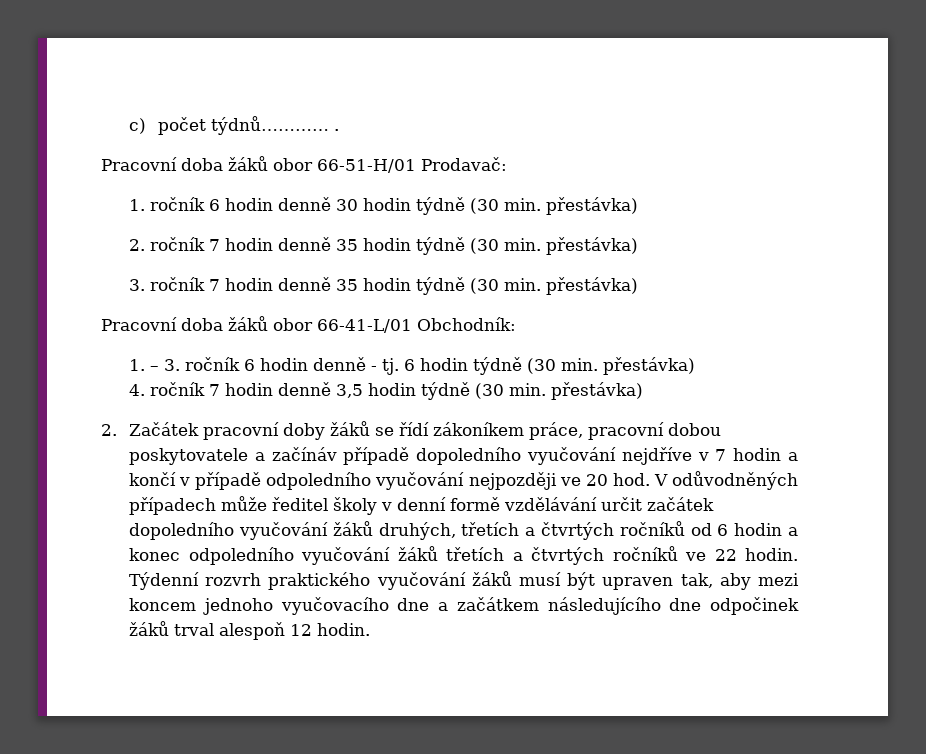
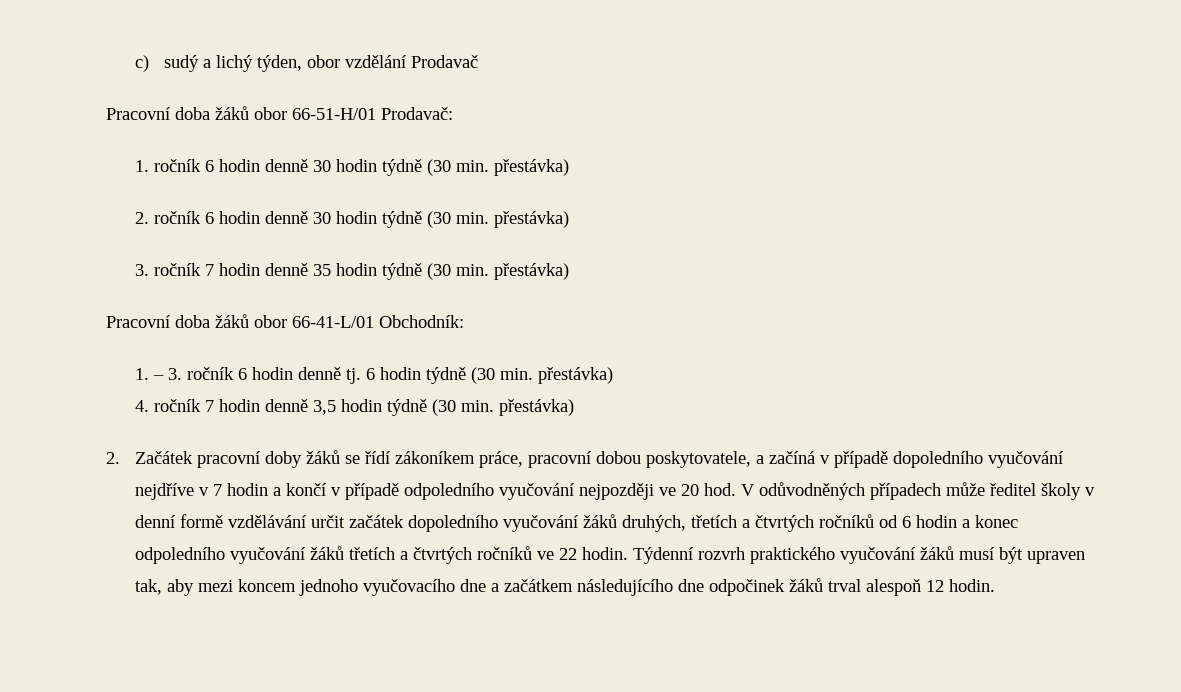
[157,116,339,135] počet týdnů………… . -> [164,55,479,72] sudý a lichý týden, obor vzdělání Prodavač
[209,237,359,251] 7 hodin denně 35 -> [205,211,332,224] 6 hodin denně 30
[371,366,378,371] - -> (342, 373) none
[129,447,337,465] poskytovatele a začínáv -> [646,451,831,468] poskytovatele, a začíná v

